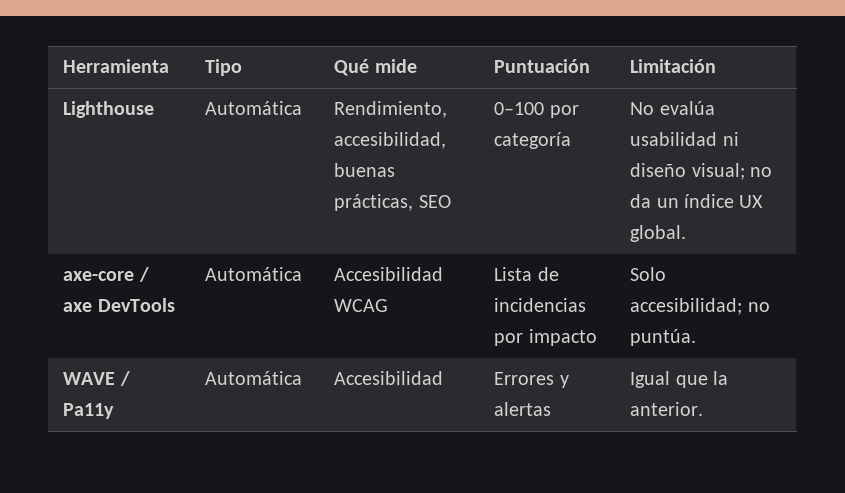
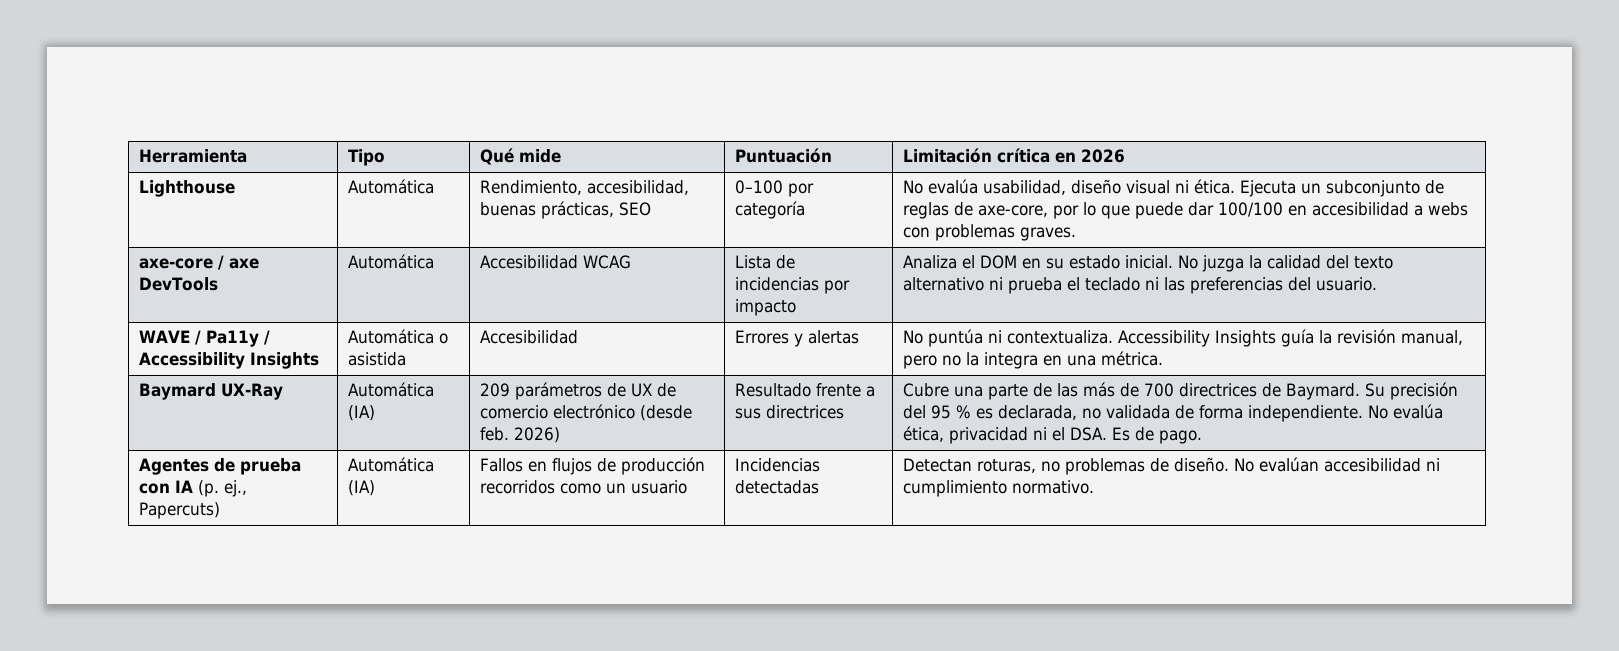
(717, 66) none -> [996,148,1125,163] crítica en 2026
[630,132,739,146] [630,163,772,180] [630,194,764,208] [630,225,687,242] usabilidad ni diseño visual; no da un índice UX global. -> [982,179,1444,197] [902,202,1468,219] [902,224,1076,241] usabilidad, diseño visual ni ética. Ejecuta un subconjunto de reglas de axe-core, por lo que puede dar 100/100 en accesibilidad a webs con problemas graves.
[630,267,667,281] [630,298,770,315] [630,329,697,346] Solo accesibilidad; no puntúa. -> [902,255,1393,272] [902,277,1377,294] Analiza el DOM en su estado inicial. No juzga la calidad del texto alternativo ni prueba el teclado ni las preferencias del usuario.
[205,371,303,385] | Automática -> [263,330,270,345] [138,352,319,369] [347,329,448,344] [347,352,406,366] / Accessibility Insights | Automática o asistida
[630,371,728,388] [630,402,704,416] Igual que la anterior. -> [902,329,1463,347] [902,351,1163,369] [138,383,283,400] [347,382,434,397] [347,405,375,421] [479,382,676,400] [479,404,692,421] [479,427,560,443] [734,383,875,397] [734,405,844,419] [902,382,1458,400] [902,404,1443,422] [902,426,1202,444] [138,458,301,475] [138,480,247,497] [138,502,220,519] [347,457,434,472] [347,480,375,496] [479,457,705,475] [479,480,687,494] [734,458,820,472] [734,480,819,494] [902,457,1440,475] [902,480,1094,497] No puntúa ni contextualiza. Accessibility Insights guía la revisión manual, pero no la integra en una métrica. // Baymard UX-Ray | Automática (IA) | 209 parámetros de UX de comercio electrónico (desde feb. 2026) | Resultado frente a sus directrices | Cubre una parte de las más de 700 directrices de Baymard. Su precisión del 95 % es declarada, no validada de forma independiente. No evalúa ética, privacidad ni el DSA. Es de pago. // Agentes de prueba con IA (p. ej., Papercuts) | Automática (IA) | Fallos en flujos de producción recorridos como un usuario | Incidencias detectadas | Detectan roturas, no problemas de diseño. No evalúan accesibilidad ni cumplimiento normativo.

